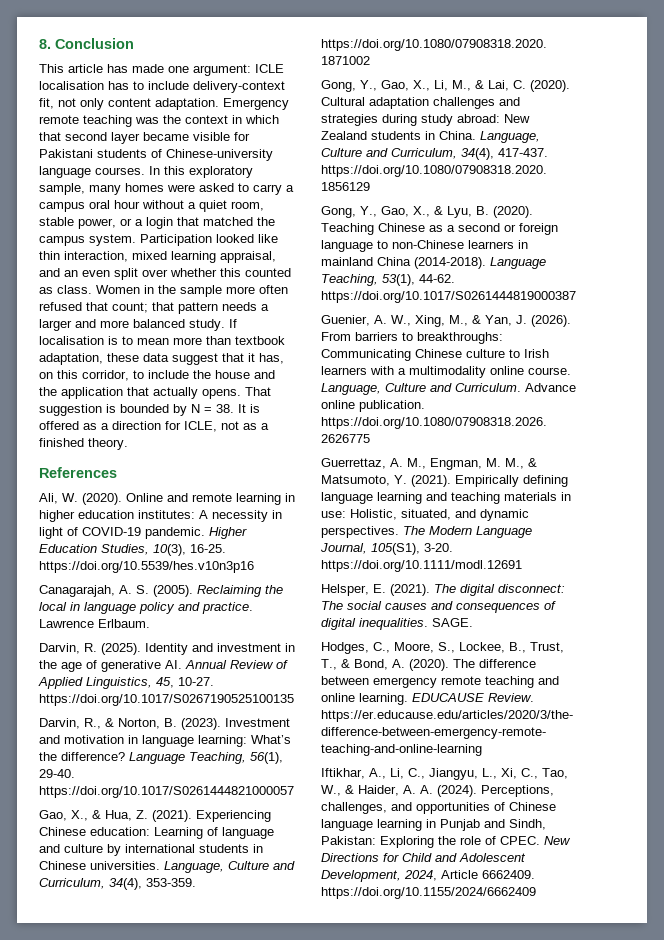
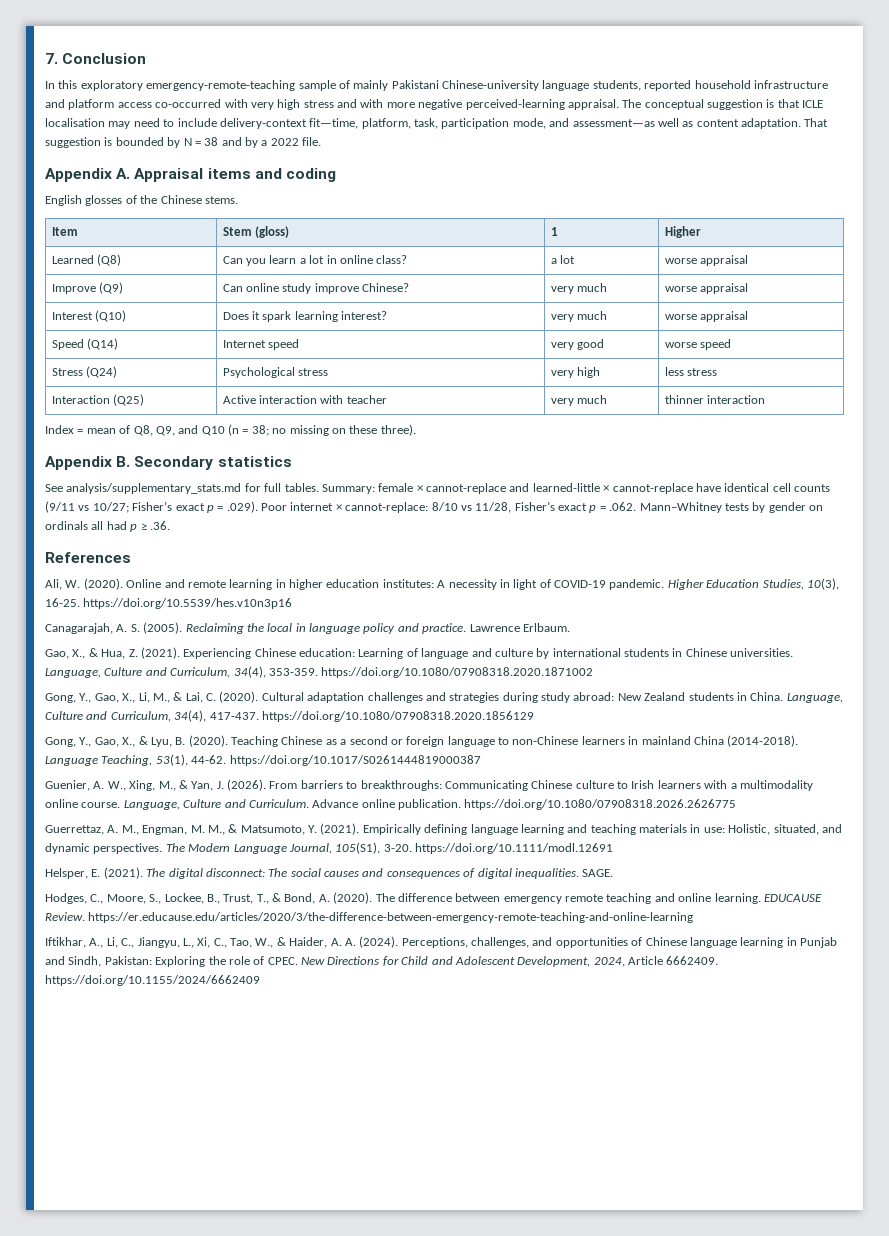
[39,39,51,49] 8. -> [45,53,58,64] 7.
[39,64,284,76] [39,81,285,93] [39,98,289,110] [39,115,279,127] [39,132,250,144] [39,149,273,161] [39,166,253,178] [39,183,294,195] [39,200,264,212] [39,217,275,229] [39,234,278,246] [39,251,276,263] [39,268,291,280] [39,285,288,297] [39,302,269,314] [39,319,237,331] [39,336,285,345] [39,353,284,365] [39,370,275,381] [39,387,241,399] This article has made one argument: ICLE localisation has to include delivery-context fit, not only content adaptation. Emergency remote teaching was the context in which that second layer became visible for Pakistani students of Chinese-university language courses. In this exploratory sample, many homes were asked to carry a campus oral hour without a quiet room, stable power, or a login that matched the campus system. Participation looked like thin interaction, mixed learning appraisal, and an even split over whether this counted as class. Women in the sample more often refused that count; that pattern needs a larger and more balanced study. If localisation is to mean more than textbook adaptation, these data suggest that it has, on this corridor, to include the house and the application that actually opens. -> [45,80,828,91] [45,99,824,110] [45,118,801,129] In this exploratory emergency-remote-teaching sample of mainly Pakistani Chinese-university language students, reported household infrastructure and platform access co-occurred with very high stress and with more negative perceived-learning appraisal. The conceptual suggestion is that ICLE localisation may need to include delivery-context fit—time, platform, task, participation mode, and assessment—as well as content adaptation.
[216,404,260,413] [39,421,269,432] [39,438,128,450] 38. It is offered as a direction for ICLE, not as a finished theory. -> [204,137,322,148] [45,168,336,182] [45,195,238,206] [51,227,78,236] [222,226,290,238] [550,227,558,236] [664,226,701,238] [51,254,122,266] [222,255,408,266] [550,255,576,264] [664,255,749,266] [51,282,124,294] [222,283,410,294] [550,283,608,294] [664,283,749,294] [51,310,127,322] [222,311,388,322] [550,311,608,322] [664,311,749,322] [51,338,119,350] [222,339,300,350] [550,339,605,350] [664,339,732,350] [51,366,118,378] [222,367,329,378] [550,367,601,378] [664,367,718,376] [51,394,145,406] [222,395,387,404] [550,395,608,406] [664,395,766,404] [45,424,416,436] [45,456,292,470] [45,483,830,494] [45,501,823,513] [45,521,170,532] 38 and by a 2022 file. // Appendix A. Appraisal items and coding // English glosses of the Chinese stems. // Item | Stem (gloss) | 1 | Higher // Learned (Q8) | Can you learn a lot in online class? | a lot | worse appraisal // Improve (Q9) | Can online study improve Chinese? | very much | worse appraisal // Interest (Q10) | Does it spark learning interest? | very much | worse appraisal // Speed (Q14) | Internet speed | very good | worse speed // Stress (Q24) | Psychological stress | very high | less stress // Interaction (Q25) | Active interaction with teacher | very much | thinner interaction // Index = mean of Q8, Q9, and Q10 (n = 38; no missing on these three). // Appendix B. Secondary statistics // See analysis/supplementary_stats.md for full tables. Summary: female × cannot-replace and learned-little × cannot-replace have identical cell counts (9/11 vs 10/27; Fisher’s exact p = .029). Poor internet × cannot-replace: 8/10 vs 11/28, Fisher’s exact p = .062. Mann–Whitney tests by gender on ordinals all had p ≥ .36.
[39,643,295,655] [39,660,288,672] [38,677,214,689] [39,694,294,706] [39,718,290,730] [39,735,291,747] [39,752,283,764] [39,769,75,778] [39,786,294,798] // Darvin, R. (2025). Identity and investment in the age of generative AI. Annual Review of Applied Linguistics, 45, 10-27. https://doi.org/10.1017/S0267190525100135 // Darvin, R., & Norton, B. (2023). Investment and motivation in language learning: What’s the difference? Language Teaching, 56(1), 29-40. https://doi.org/10.1017/S0261444821000057 -> (570, 627) none

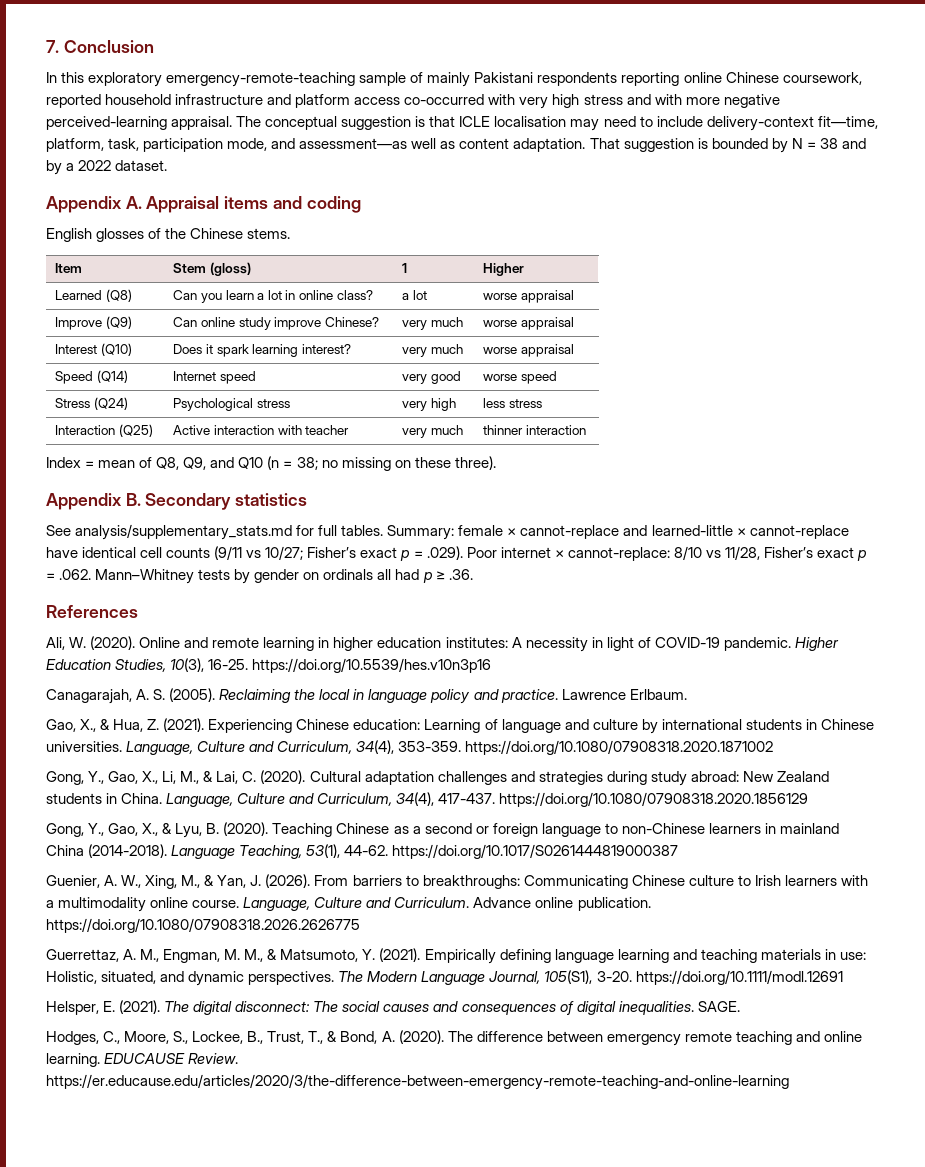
[442,80,641,91] Chinese-university language students, -> [537,72,862,86] respondents reporting online Chinese coursework,
[302,137,322,146] file. -> [115,160,168,171] dataset.
[45,936,837,948] [45,956,719,967] [45,975,260,986] // Iftikhar, A., Li, C., Jiangyu, L., Xi, C., Tao, W., & Haider, A. A. (2024). Perceptions, challenges, and opportunities of Chinese language learning in Punjab and Sindh, Pakistan: Exploring the role of CPEC. New Directions for Child and Adolescent Development, 2024, Article 6662409. https://doi.org/10.1155/2024/6662409 -> (789, 1082) none

